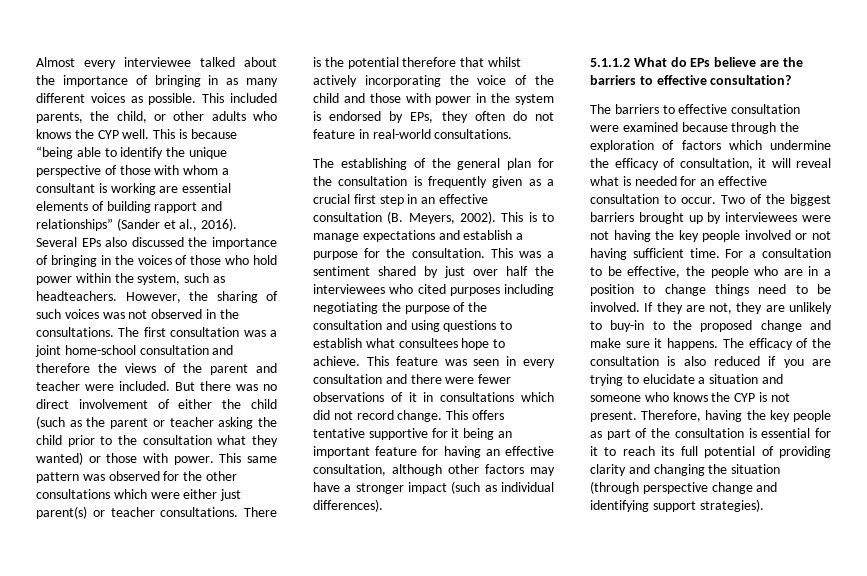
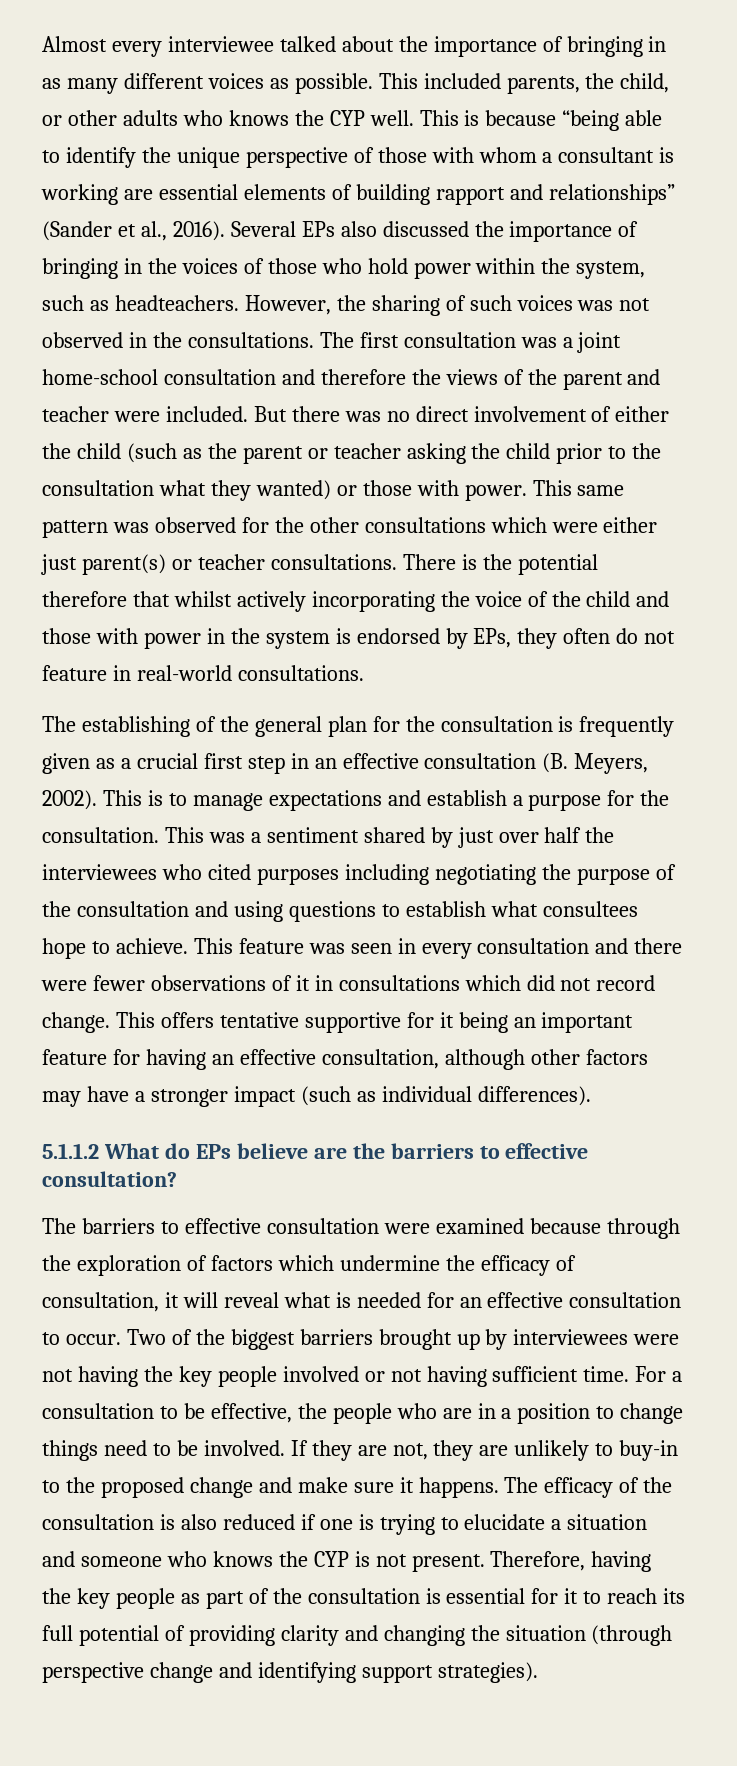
[783,359,831,368] you are -> [319,1514,374,1530] one is

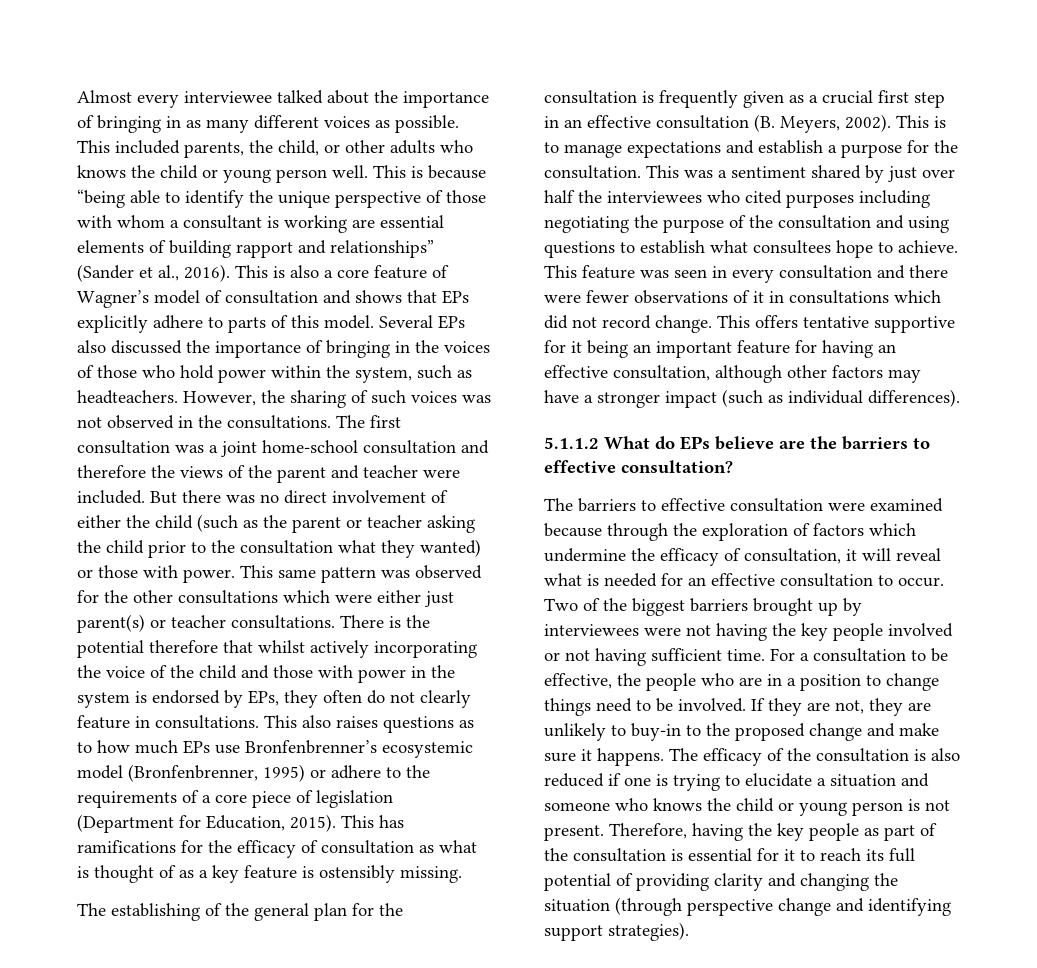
[329,110,365,126] CYP -> [160,165,327,183] child or young person
(225, 231) none -> [235,265,449,279] [77,290,469,308] [77,315,374,333] This is also a core feature of Wagner’s model of consultation and shows that EPs explicitly adhere to parts of this model.
(676, 637) none -> [420,690,471,708] clearly
[136,665,364,681] real-world consultations. -> [155,715,474,733] [77,740,473,758] [77,764,430,782] [77,790,393,808] [77,814,404,833] [77,840,477,858] [77,865,462,883] consultations. This also raises questions as to how much EPs use Bronfenbrenner’s ecosystemic model (Bronfenbrenner, 1995) or adhere to the requirements of a core piece of legislation (Department for Education, 2015). This has ramifications for the efficacy of consultation as what is thought of as a key feature is ostensibly missing.
[313,1551,349,1567] CYP -> [736,798,903,816] child or young person

